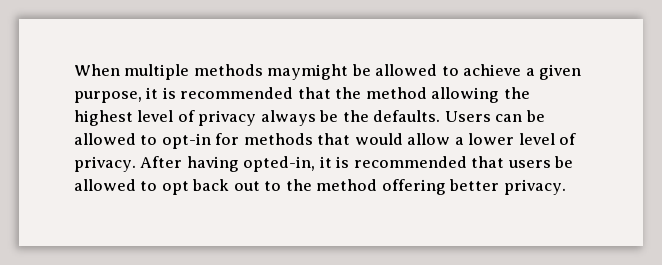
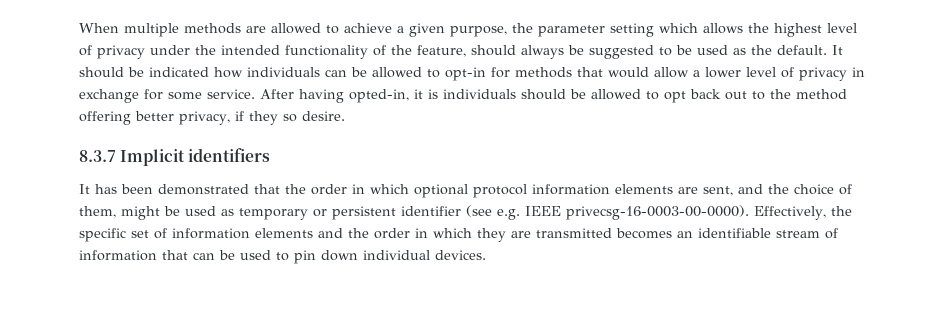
[267,64,371,80] maymight be -> [246,26,266,33] are
[146,87,500,103] it is recommended that the method allowing -> [512,23,743,37] the parameter setting which allows
[260,110,491,126] always be the defaults. Users -> [150,45,843,59] [79,67,320,78] under the intended functionality of the feature, should always be suggested to be used as the default. It should be indicated how individuals
[74,156,136,172] privacy. -> [799,67,865,81] [79,89,255,103] privacy in exchange for some service.
[353,156,551,168] recommended that users -> [443,89,566,100] individuals should
[503,179,566,195] privacy. -> [179,111,345,125] [79,148,271,166] [79,184,852,198] [79,205,852,220] [79,228,838,242] [79,250,486,264] privacy, if they so desire. // 8.3.7 Implicit identifiers // It has been demonstrated that the order in which optional protocol information elements are sent, and the choice of them, might be used as temporary or persistent identifier (see e.g. IEEE privecsg-16-0003-00-0000). Effectively, the specific set of information elements and the order in which they are transmitted becomes an identifiable stream of information that can be used to pin down individual devices.

